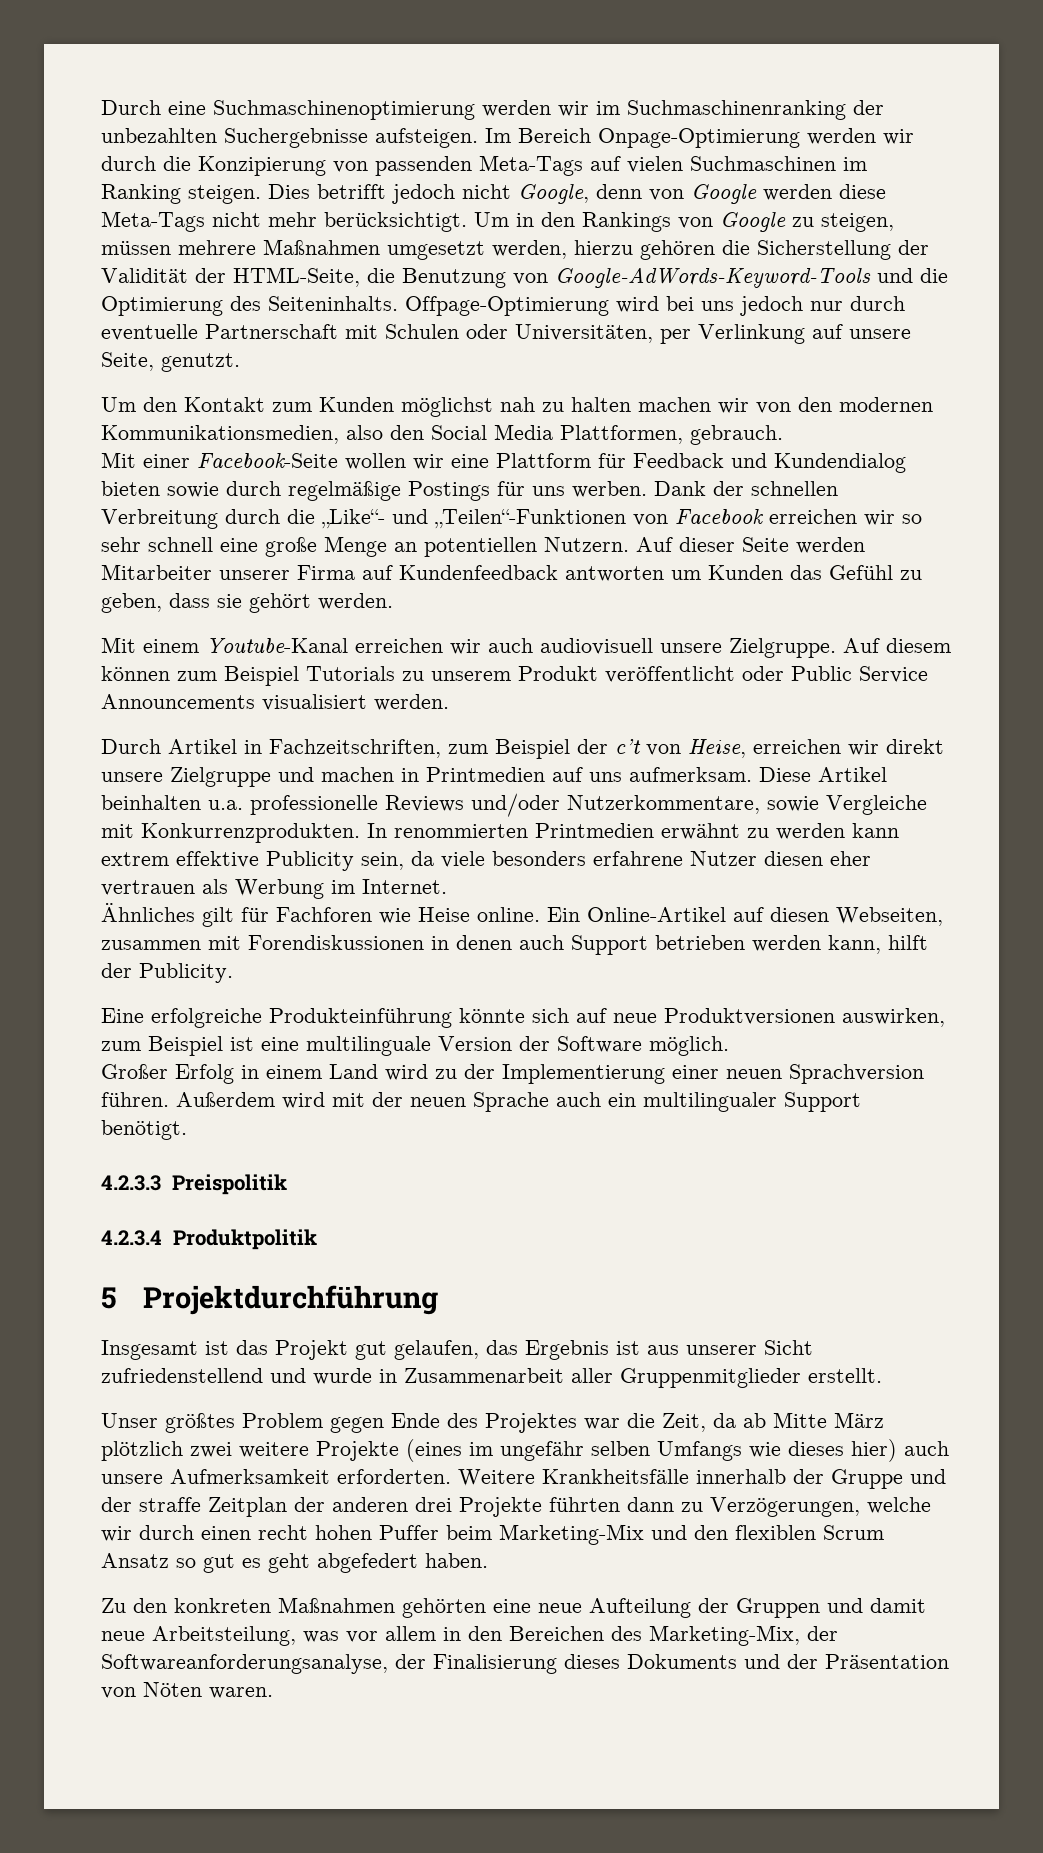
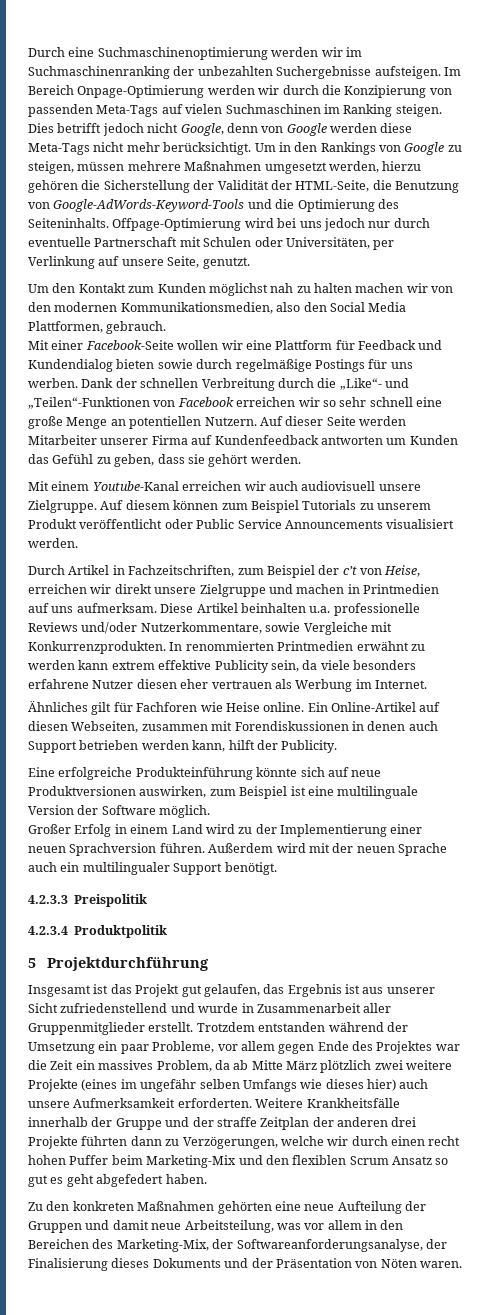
[101,1413,323,1433] // Unser größtes Problem -> [196,1022,408,1032] [28,1041,275,1054] Trotzdem entstanden während der Umsetzung ein paar Probleme, vor allem
[662,1413,706,1432] Zeit, -> [50,1060,212,1072] Zeit ein massives Problem,

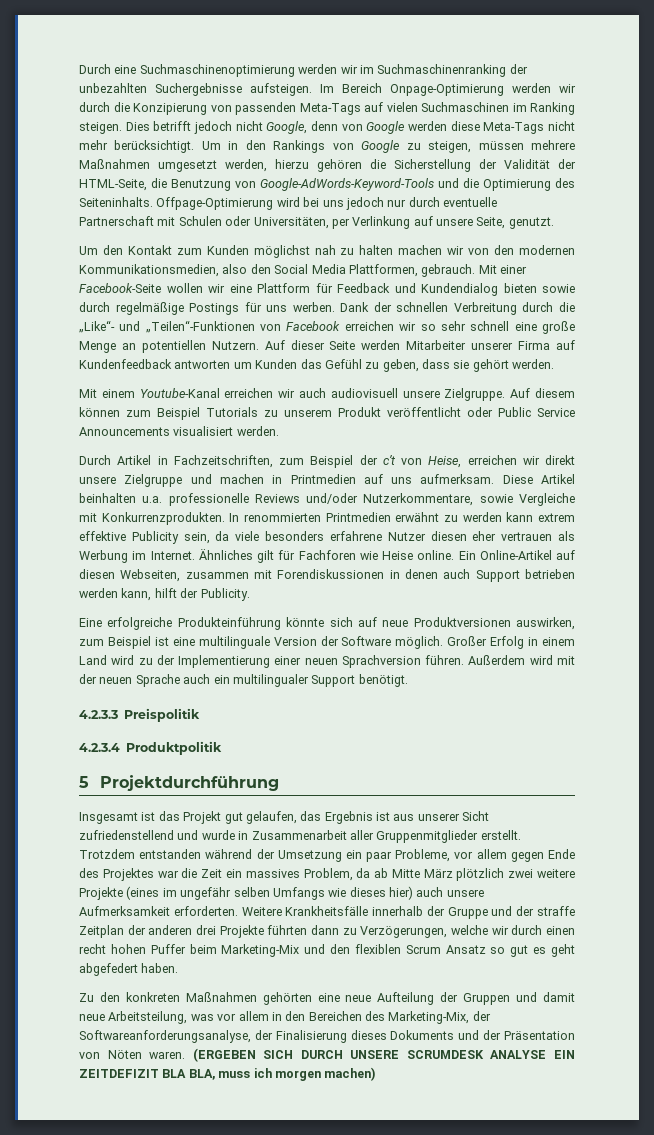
(167, 327) // -> (476, 270) none
(427, 684) // -> (195, 555) none
(211, 811) // -> (444, 642) none
(462, 1264) none -> [192,1048,575,1062] [79,1067,376,1081] (ERGEBEN SICH DURCH UNSERE SCRUMDESK ANALYSE EIN ZEITDEFIZIT BLA BLA, muss ich morgen machen)

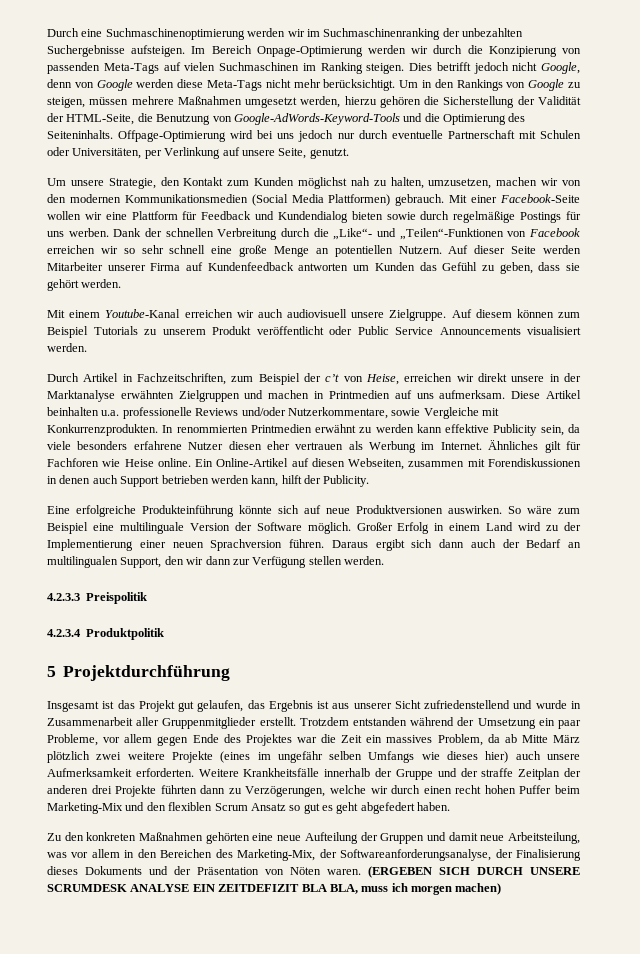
(98, 250) none -> [70,178,156,189] unsere Strategie,
[359,245,394,255] halten -> [390,177,492,189] halten, umzusetzen,
[79,264,418,277] Kommunikationsmedien, also den Social Media Plattformen, -> [124,194,391,206] Kommunikationsmedien (Social Media Plattformen)
[124,474,183,487] Zielgruppe -> [549,373,581,382] [47,390,240,402] in der Marktanalyse erwähnten Zielgruppen
[538,513,575,522] extrem -> (442, 428) none
[516,617,575,630] [79,636,169,649] auswirken, zum Beispiel ist -> [448,505,580,514] [47,522,88,534] auswirken. So wäre zum Beispiel
[468,655,575,665] [79,674,408,687] Außerdem wird mit der neuen Sprache auch ein multilingualer Support benötigt. -> [331,539,581,551] [47,556,384,568] Daraus ergibt sich dann auch der Bedarf an multilingualen Support, den wir dann zur Verfügung stellen werden.

